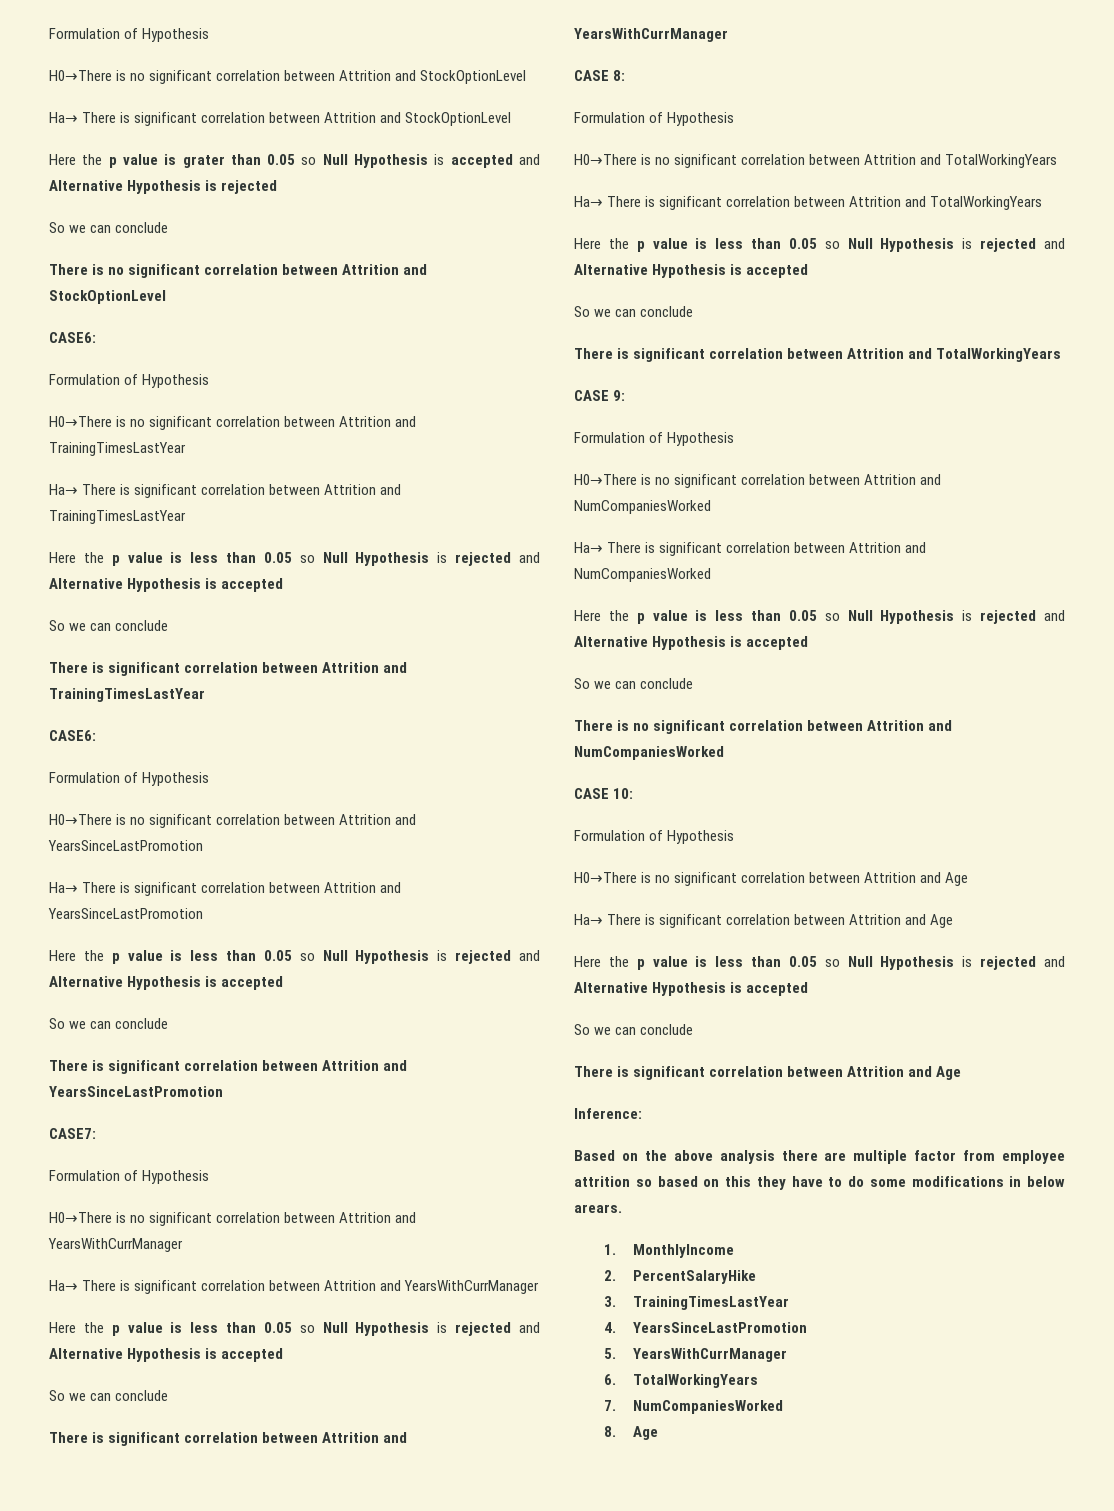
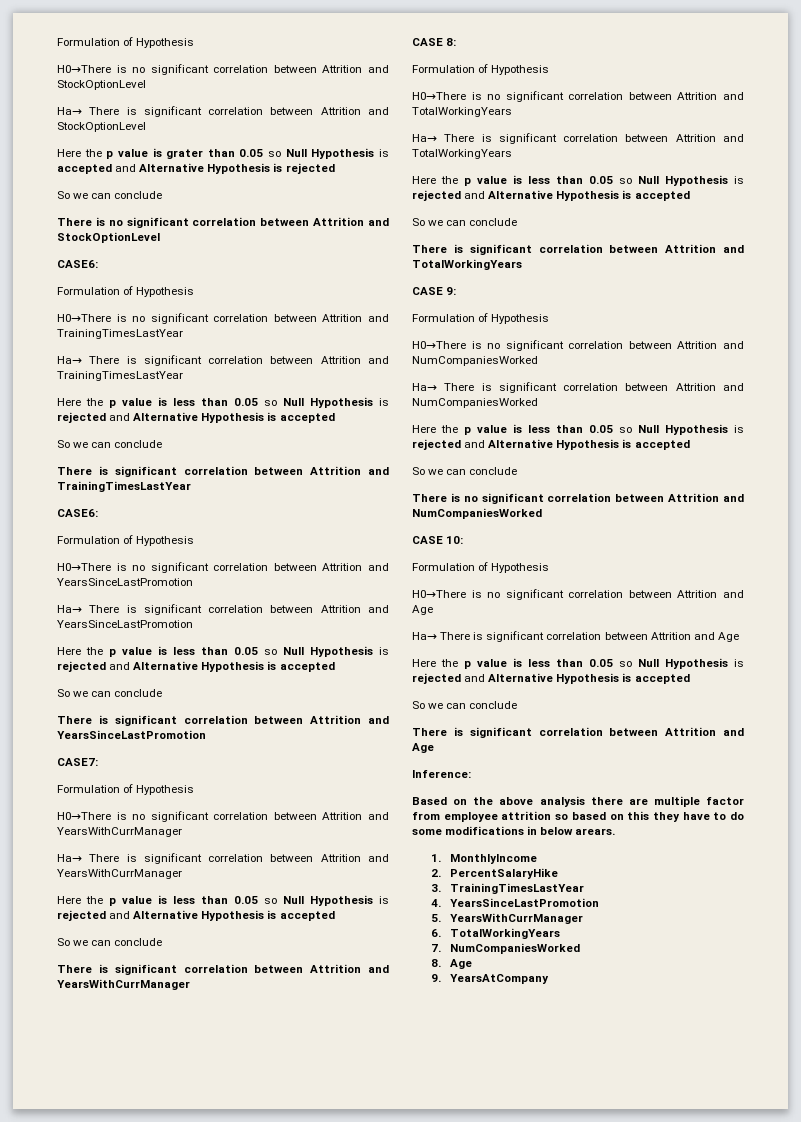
(659, 1433) none -> [430,974,549,984] // 9. YearsAtCompany

